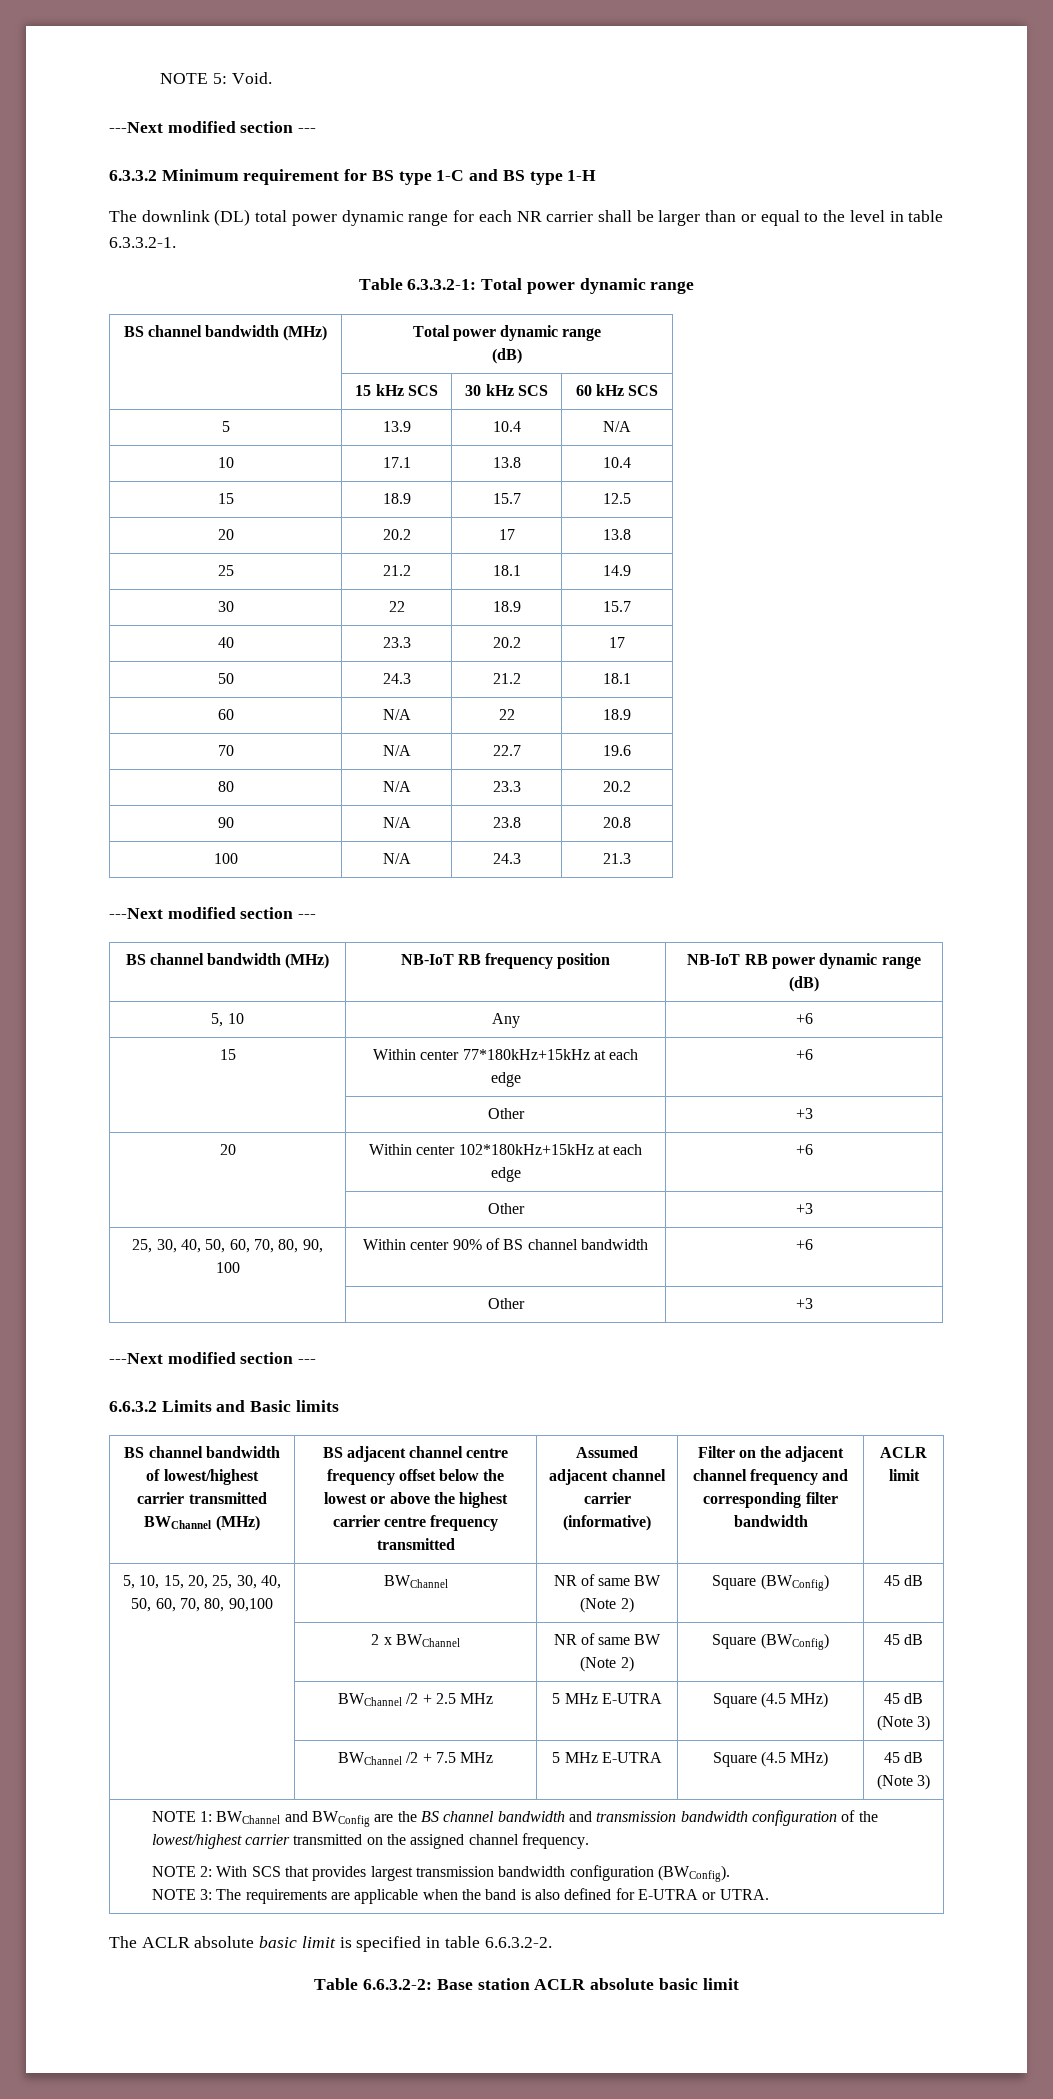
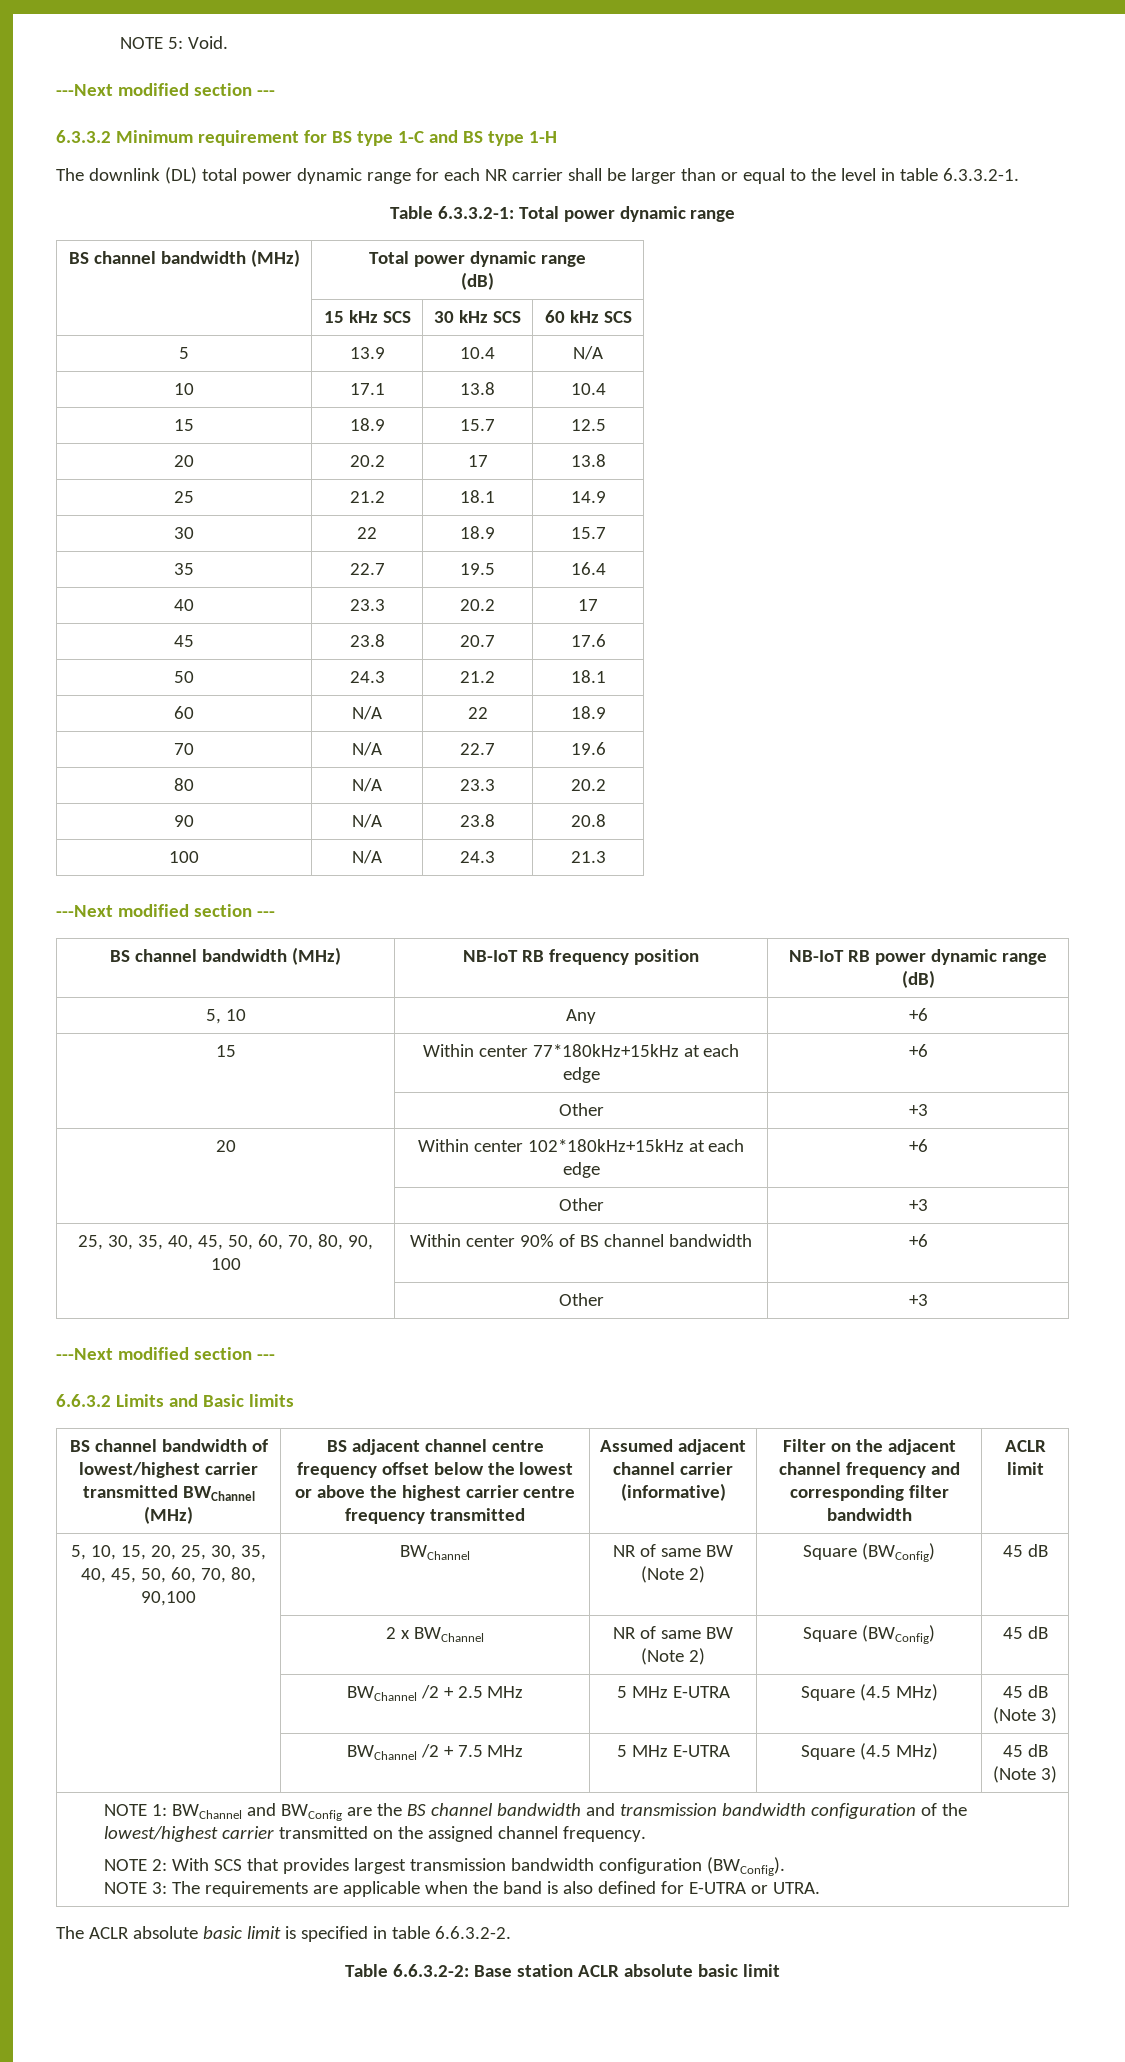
(631, 606) none -> [174,563,194,575] [349,563,385,575] [460,563,495,575] [570,562,606,575] // 35 | 22.7 | 19.5 | 16.4
(625, 642) none -> [174,635,194,647] [349,634,385,647] [460,635,495,647] [570,634,606,647] // 45 | 23.8 | 20.7 | 17.6
[181,1239,202,1253] 40, -> [138,1235,224,1250] 35, 40, 45,
[260,1575,281,1589] 40, -> [240,1545,266,1560] [81,1568,137,1583] 35, 40, 45,

